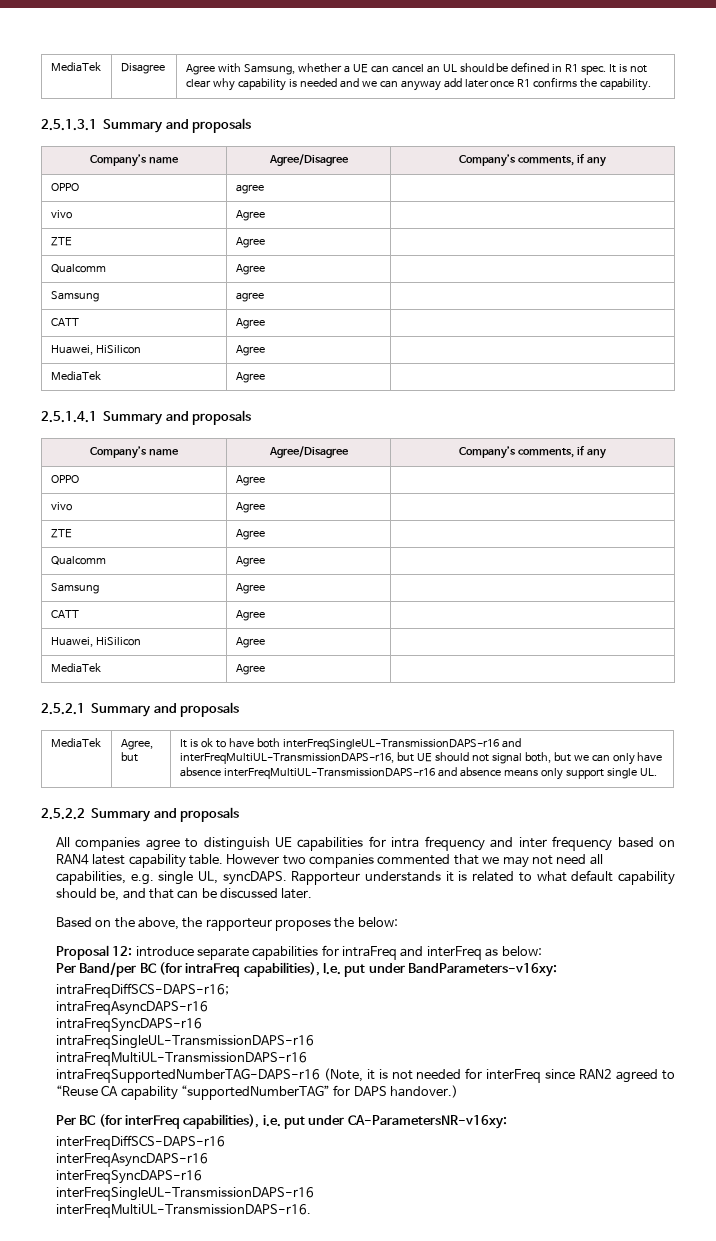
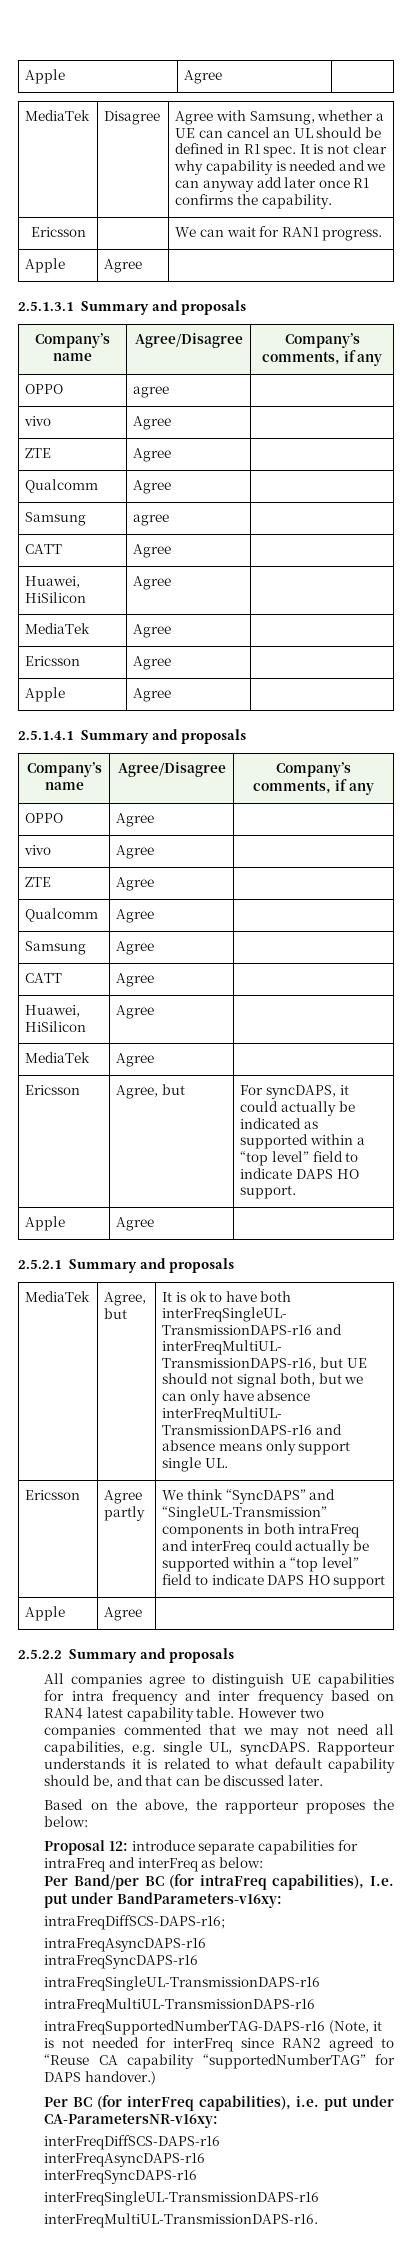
(50, 67) none -> [25,69,66,84] [184,70,223,84] Apple | Agree | //
(652, 84) none -> [30,227,86,237] [175,226,383,241] [25,258,66,273] [104,259,143,273] // Ericsson | | We can wait for RAN1 progress. // Apple | Agree |
(265, 377) none -> [25,656,81,666] [133,656,172,670] [25,687,66,702] [133,688,172,702] // Ericsson | Agree | // Apple | Agree |
(265, 669) none -> [25,1085,81,1095] [116,1084,185,1099] [240,1085,349,1099] [240,1101,355,1116] [240,1118,318,1129] [240,1134,365,1149] [240,1151,359,1166] [240,1168,359,1179] [240,1185,297,1199] [25,1216,66,1231] [116,1217,155,1231] // Ericsson | Agree, but | For syncDAPS, it could actually be indicated as supported within a “top level” field to indicate DAPS HO support. // Apple | Agree |
(657, 772) none -> [25,1490,81,1500] [104,1490,143,1504] [104,1506,146,1521] [162,1489,336,1504] [162,1506,328,1521] [162,1523,361,1538] [162,1540,369,1555] [162,1557,359,1572] [162,1574,386,1589] [25,1606,66,1621] [104,1607,143,1621] // Ericsson | Agree partly | We think “SyncDAPS” and “SingleUL-Transmission” components in both intraFreq and interFreq could actually be supported within a “top level” field to indicate DAPS HO support // Apple | Agree |

